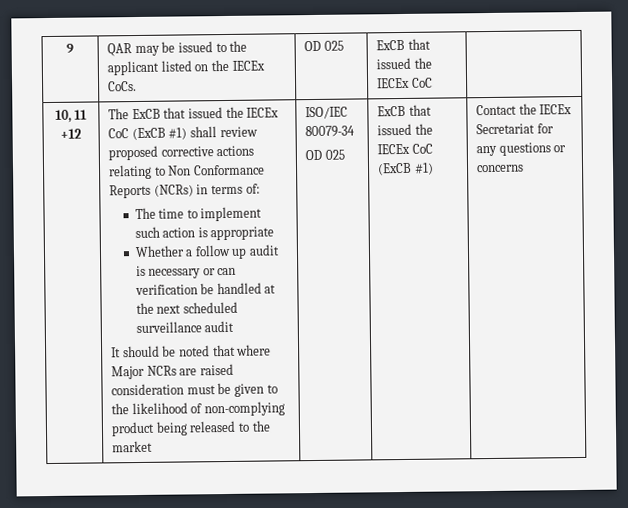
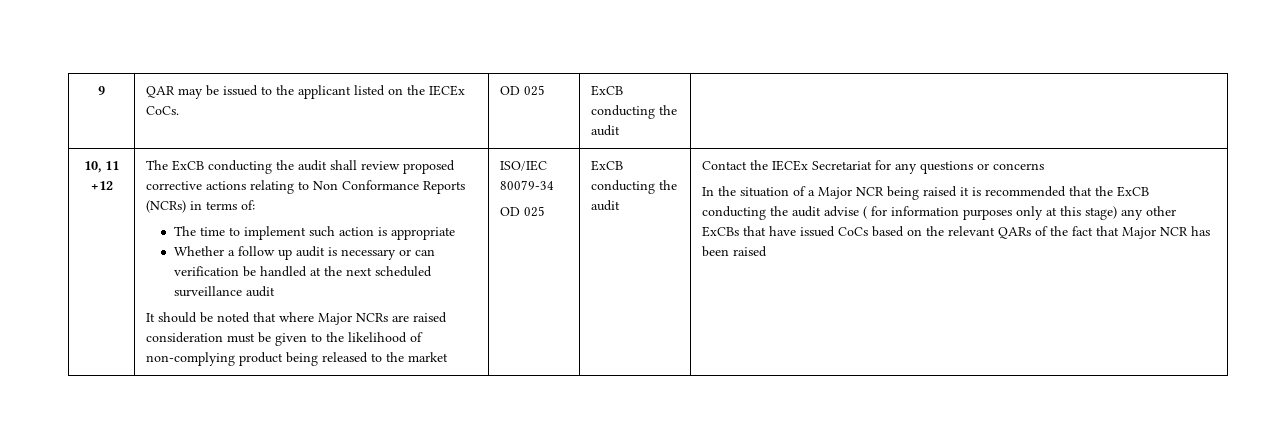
[407,38,431,50] [376,57,432,70] [377,77,433,89] that issued the IECEx CoC -> [590,105,677,119] [590,125,620,136] conducting the audit
[163,106,280,119] [108,127,188,141] that issued the IECEx CoC (ExCB #1) -> [207,160,327,174] conducting the audit
[408,104,432,116] [377,123,433,136] [377,143,433,155] [377,162,434,176] that issued the IECEx CoC (ExCB #1) -> [590,180,677,194] [590,200,620,211] conducting the audit
(525, 168) none -> [701,186,1149,200] [701,206,1176,220] [701,226,1210,239] [701,246,767,257] // In the situation of a Major NCR being raised it is recommended that the ExCB conducting the audit advise ( for information purposes only at this stage) any other ExCBs that have issued CoCs based on the relevant QARs of the fact that Major NCR has been raised

